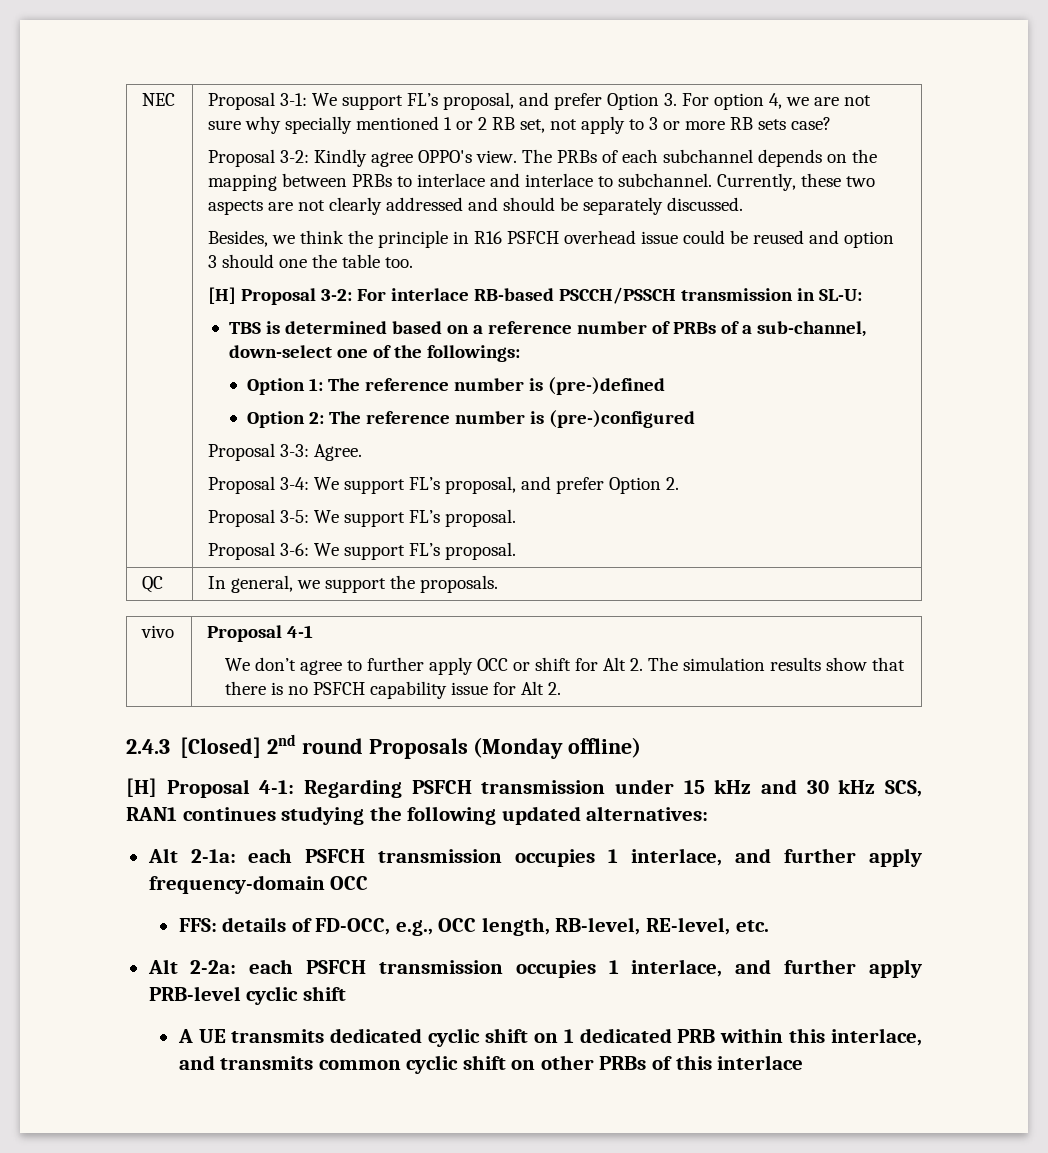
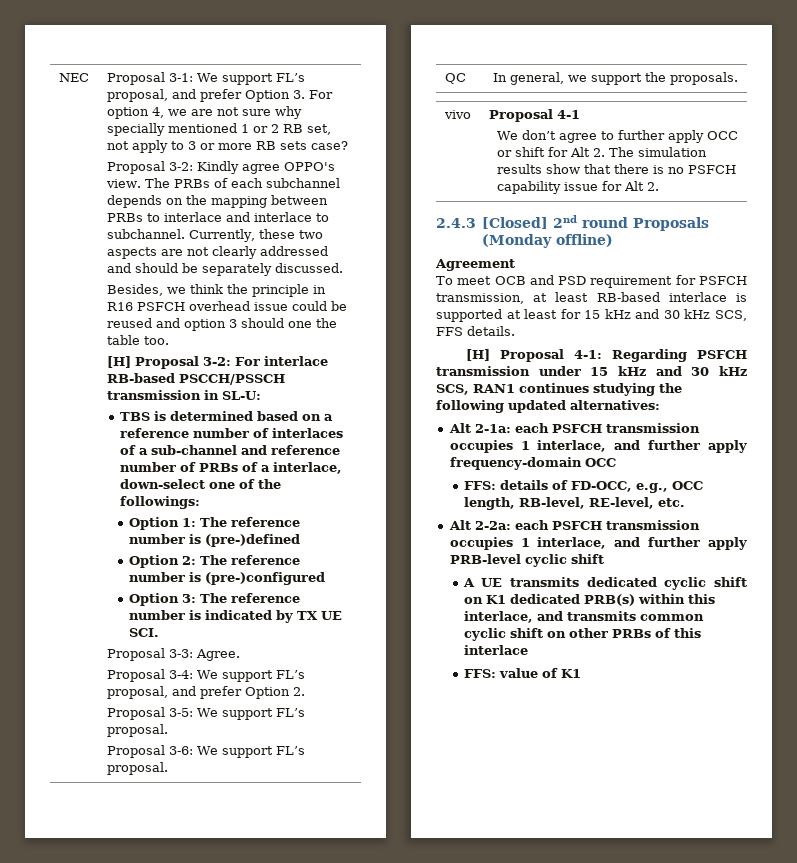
(670, 327) none -> [272,428,344,438] [120,445,341,455] [120,462,197,472] interlaces of a sub-channel and reference number of
[756,321,866,337] sub-channel, -> [273,462,343,474] interlace,
(695, 419) none -> [128,593,300,606] [128,610,342,623] [128,628,159,637] // Option 3: The reference number is indicated by TX UE SCI.
(642, 747) none -> [435,259,515,271] [436,275,747,288] [436,292,747,304] [436,309,747,322] [436,326,515,336] // Agreement // To meet OCB and PSD requirement for PSFCH transmission, at least RB-based interlace is supported at least for 15 kHz and 30 kHz SCS, FFS details.
[563,1028,716,1043] 1 dedicated PRB -> [485,594,635,606] K1 dedicated PRB(s)
(804, 1062) none -> [463,668,581,678] // FFS: value of K1

